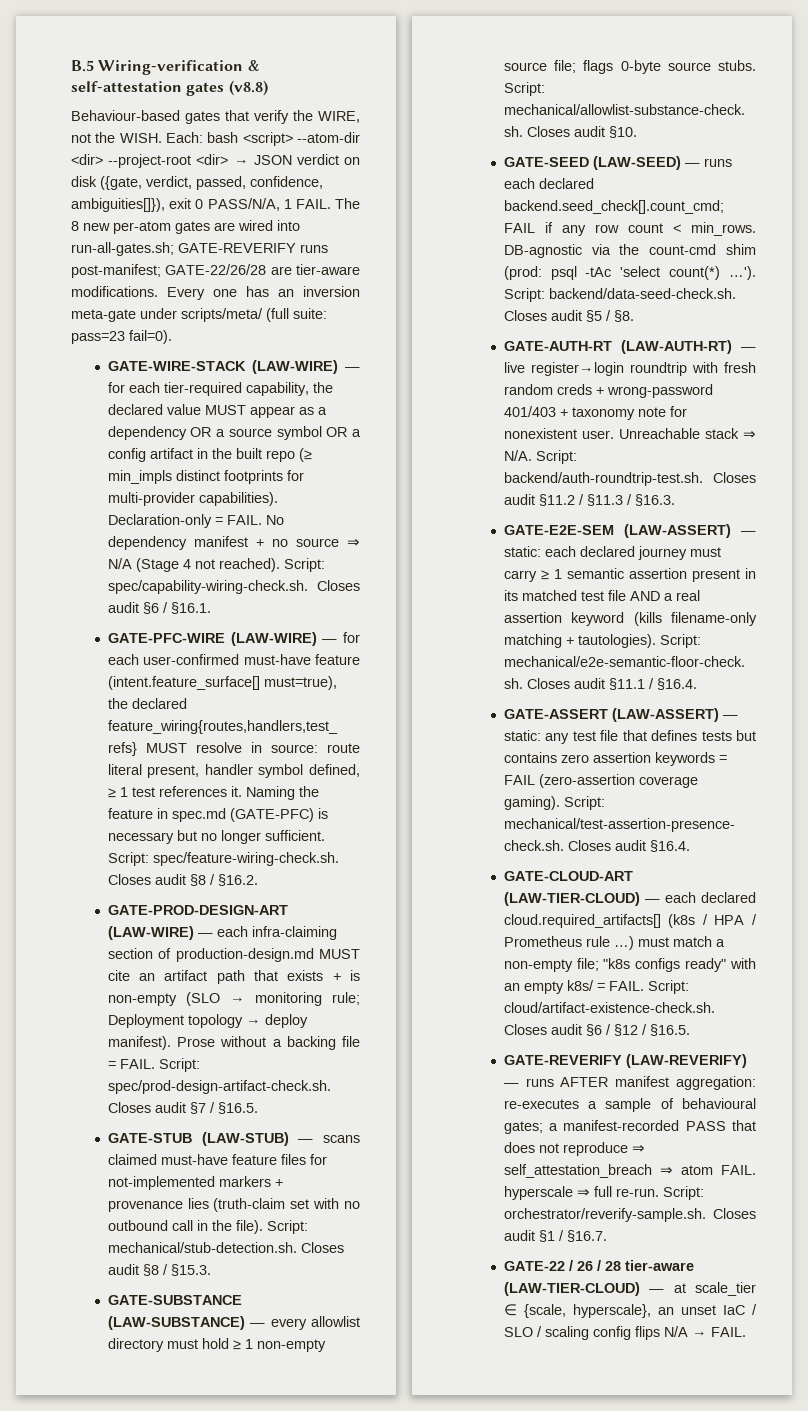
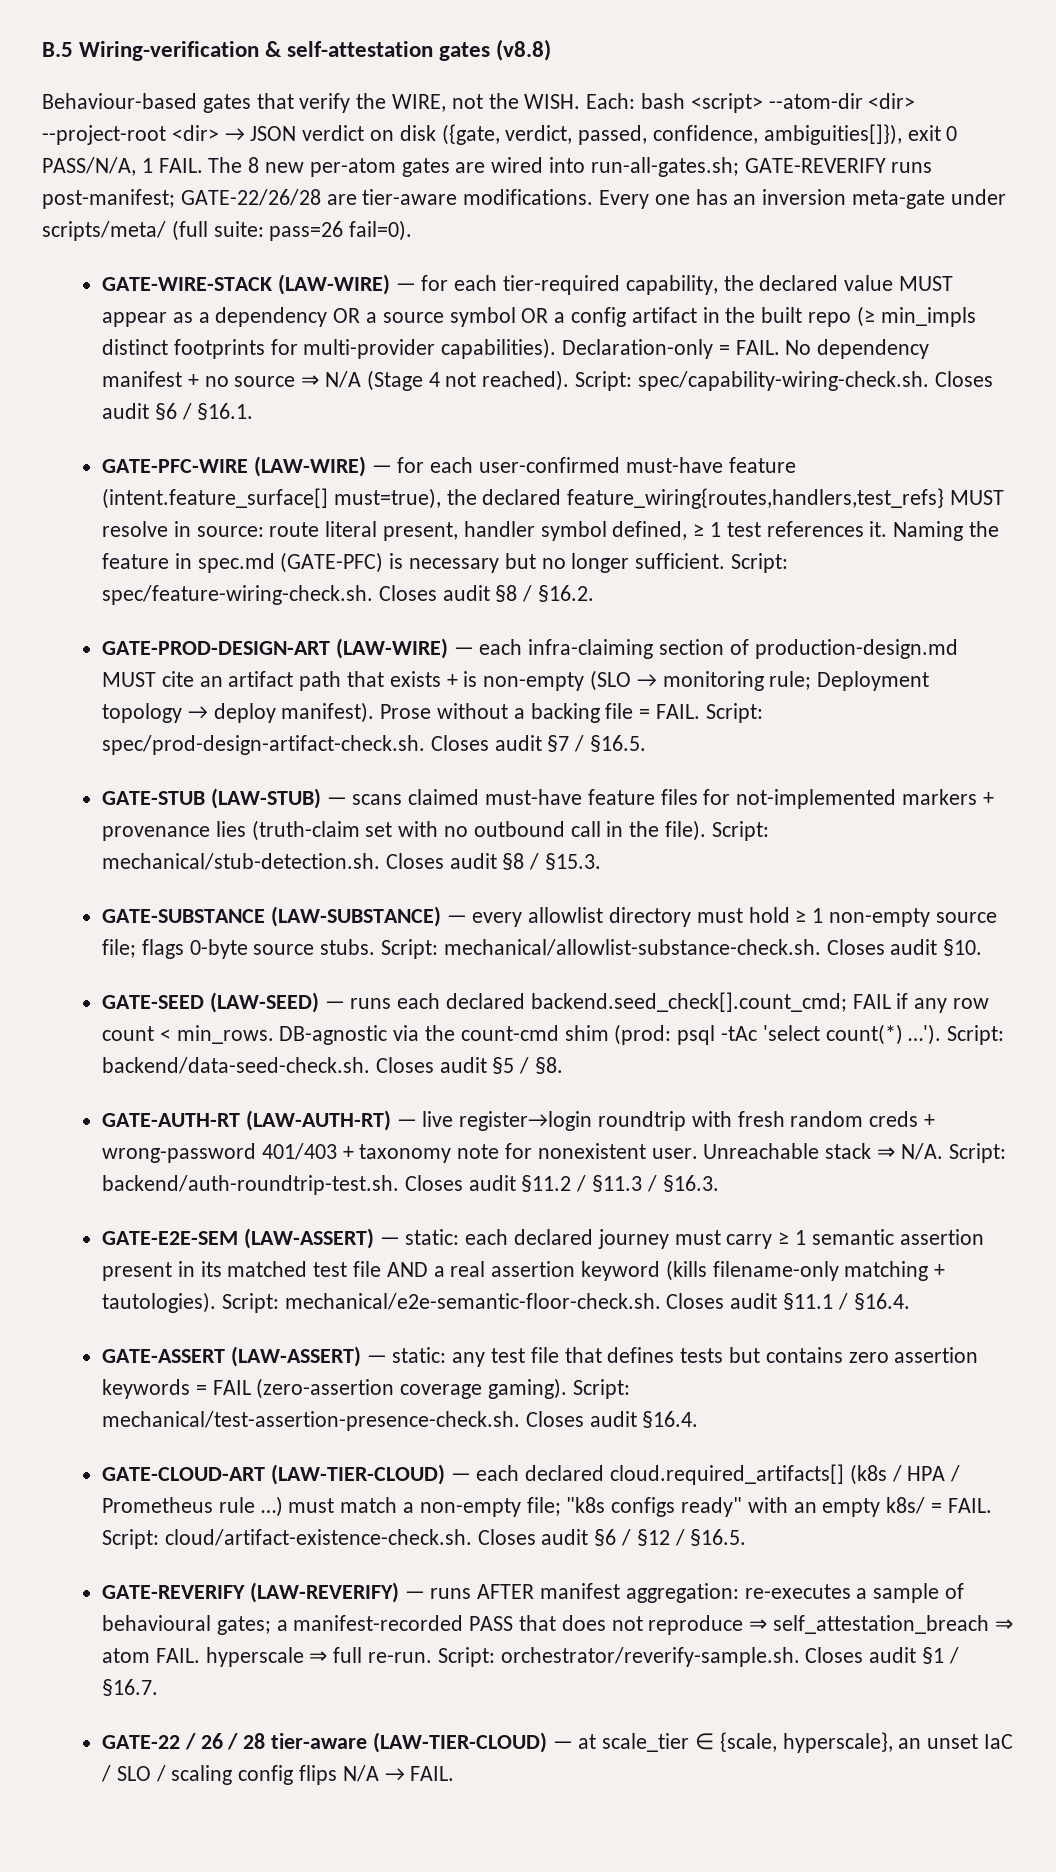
[71,331,125,344] pass=23 -> [269,221,344,241] pass=26

